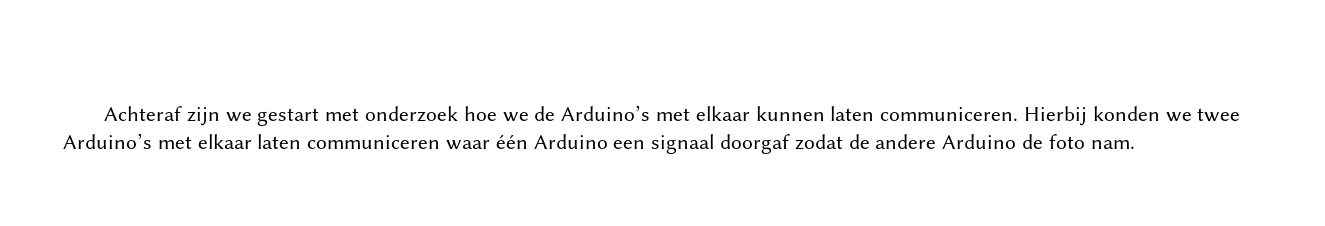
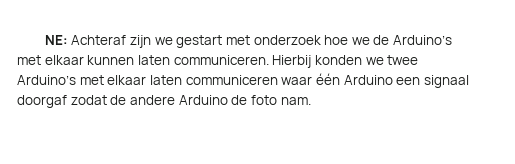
(103, 113) none -> [44,35,68,45] NE:

